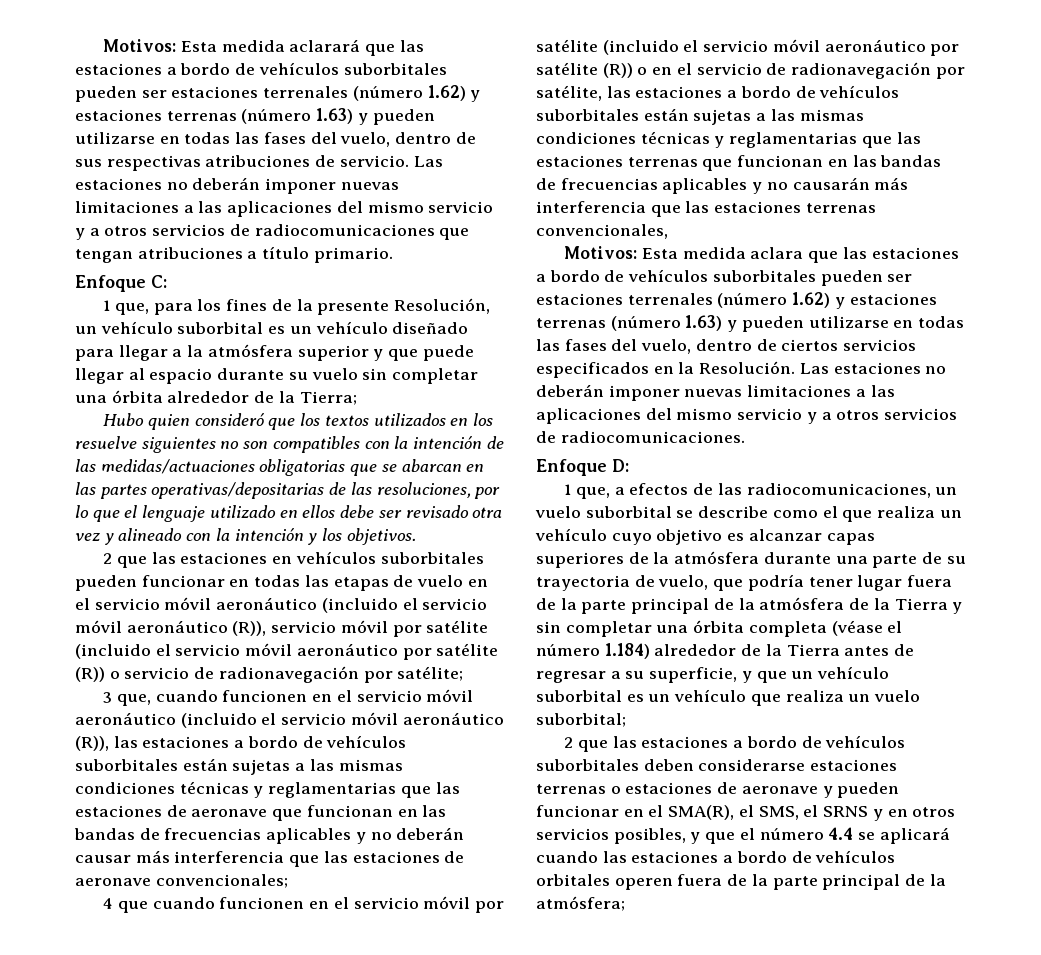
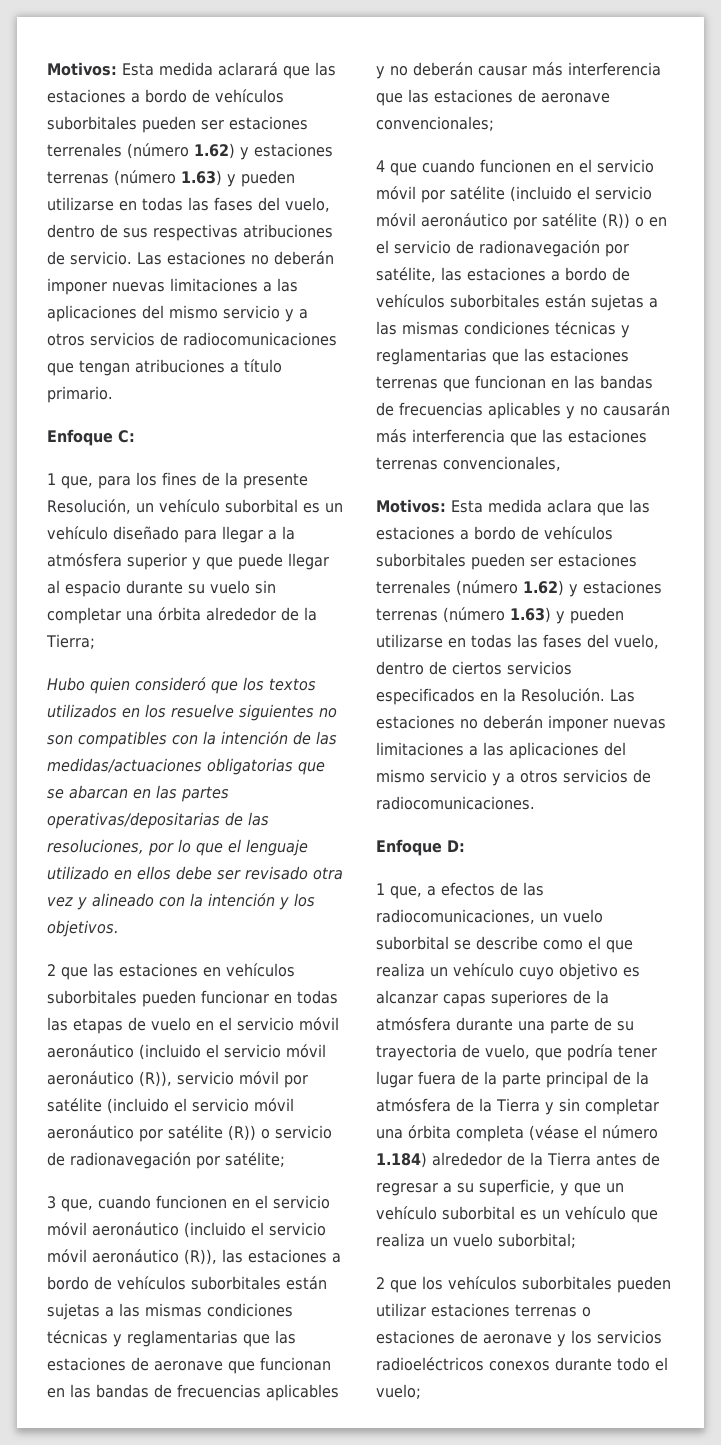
[612,735,906,748] [536,759,806,771] las estaciones a bordo de vehículos suborbitales deben considerarse -> [422,1276,671,1293] [376,1303,426,1317] los vehículos suborbitales pueden utilizar
[837,782,900,798] [536,805,956,821] [536,827,950,844] [536,850,896,863] [536,874,946,890] [536,896,625,911] pueden funcionar en el SMA(R), el SMS, el SRNS y en otros servicios posibles, y que el número 4.4 se aplicará cuando las estaciones a bordo de vehículos orbitales operen fuera de la parte principal de la atmósfera; -> [571,1330,662,1344] [376,1357,668,1371] [376,1384,421,1399] los servicios radioeléctricos conexos durante todo el vuelo;

